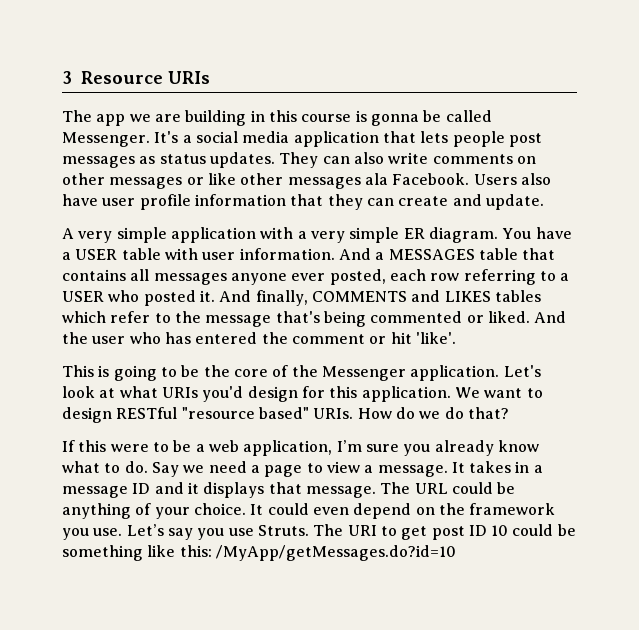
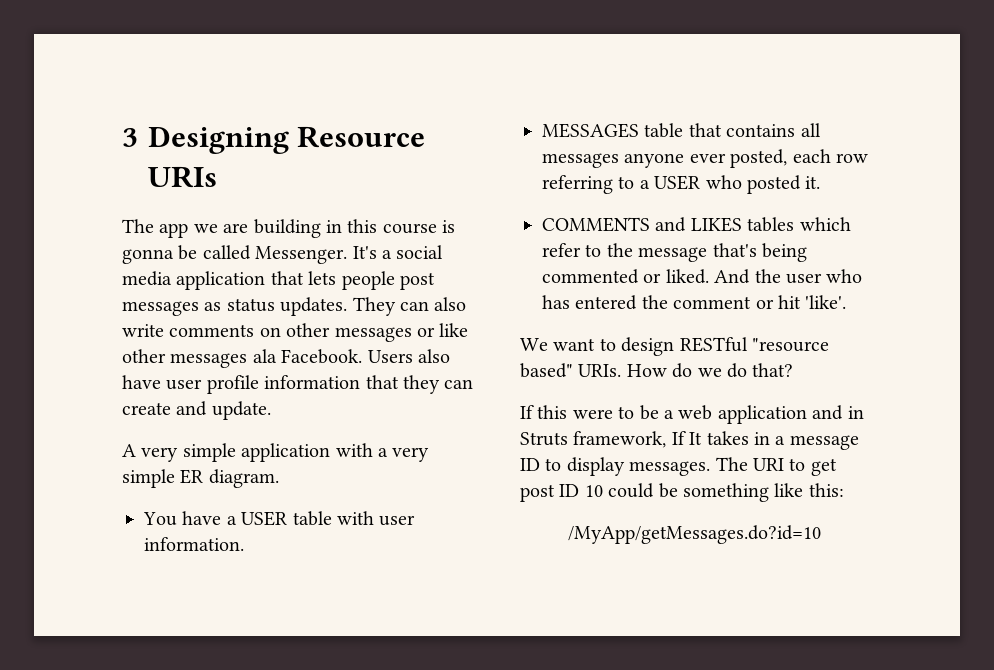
(72, 77) none -> [148,126,289,154] Designing
(498, 235) none -> (279, 478) //
[338,248,385,260] And a -> (244, 544) //
[219,290,308,306] And finally, -> (821, 182) //
[62,365,541,381] [62,386,451,402] This is going to be the core of the Messenger application. Let's look at what URIs you'd design for this application. -> (847, 302) none
[243,440,539,456] [62,461,448,477] application, I’m sure you already know what to do. Say we need a page to view a message. -> [717,405,864,424] [520,431,686,448] application and in Struts framework, If
[154,482,516,498] [62,503,556,519] [62,524,309,540] and it displays that message. The URL could be anything of your choice. It could even depend on the framework you use. Let’s say you use Struts. -> [545,457,711,476] to display messages.
(212, 551) none -> (844, 490) //

